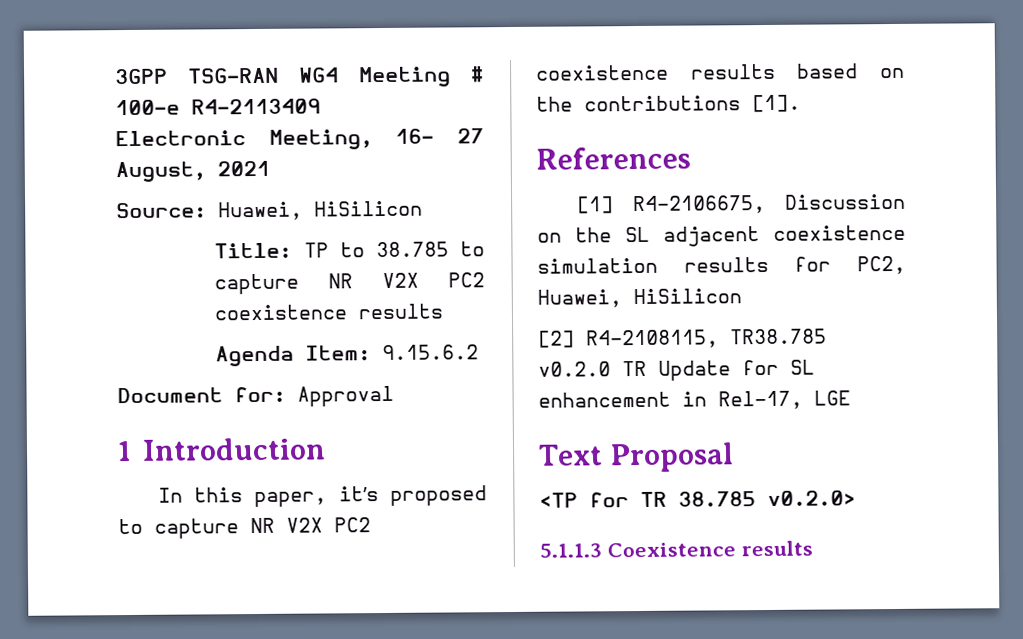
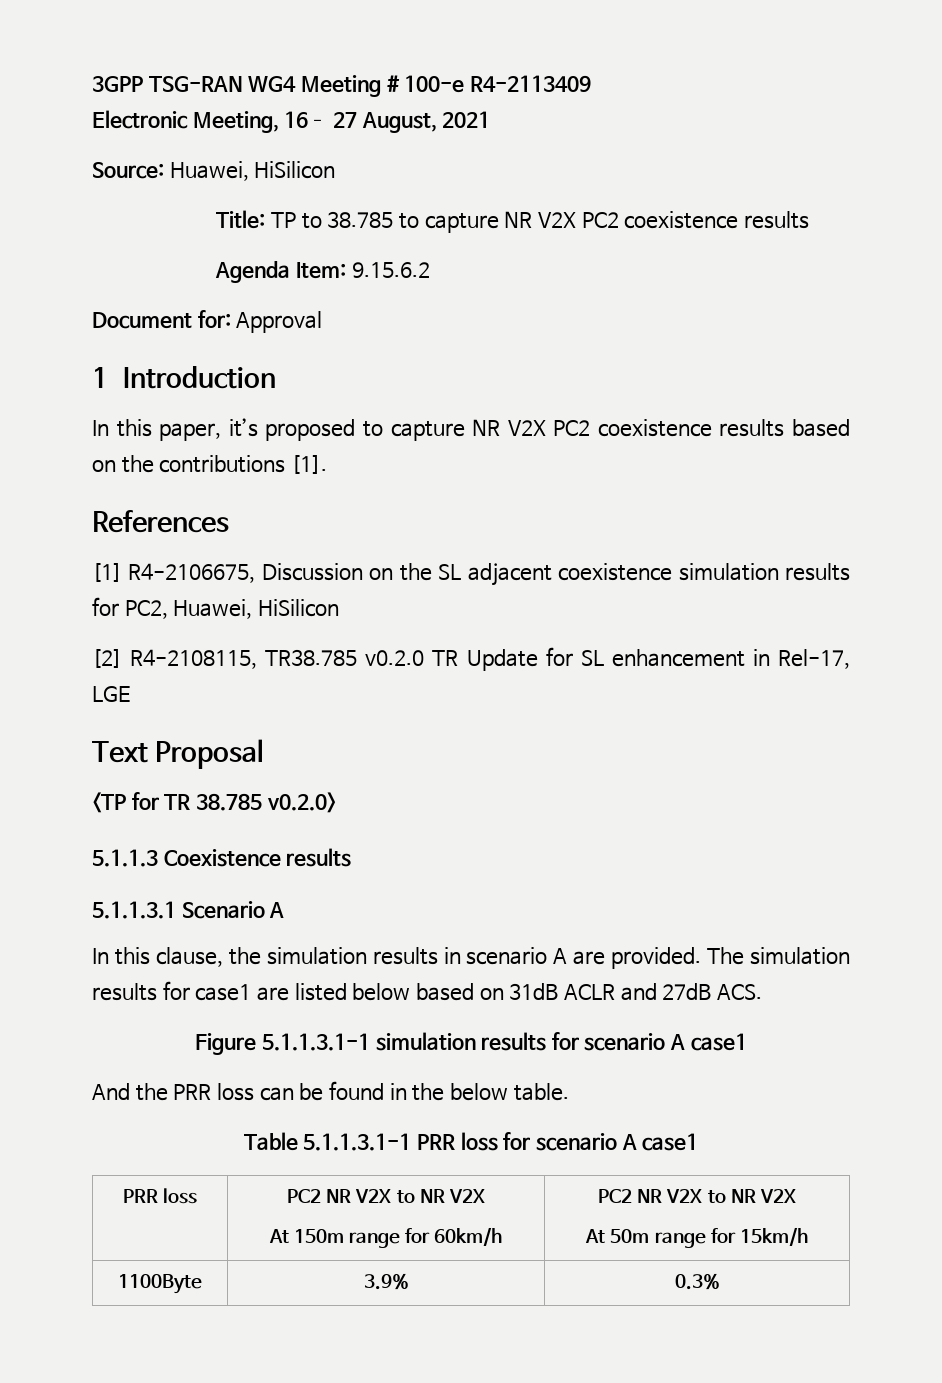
(813, 548) none -> [92,901,285,919] [92,947,851,969] [92,981,762,1001] [195,1032,747,1055] [92,1081,569,1101] [243,1132,699,1151] [122,1188,198,1204] [287,1189,485,1203] [268,1227,503,1248] [598,1189,796,1203] [585,1227,808,1248] [118,1274,202,1294] [363,1273,409,1290] [674,1273,720,1290] // 5.1.1.3.1 Scenario A // In this clause, the simulation results in scenario A are provided. The simulation results for case1 are listed below based on 31dB ACLR and 27dB ACS. // Figure 5.1.1.3.1-1 simulation results for scenario A case1 // And the PRR loss can be found in the below table. // Table 5.1.1.3.1-1 PRR loss for scenario A case1 // PRR loss | PC2 NR V2X to NR V2X // At 150m range for 60km/h | PC2 NR V2X to NR V2X // At 50m range for 15km/h // 1100Byte | 3.9% | 0.3%

